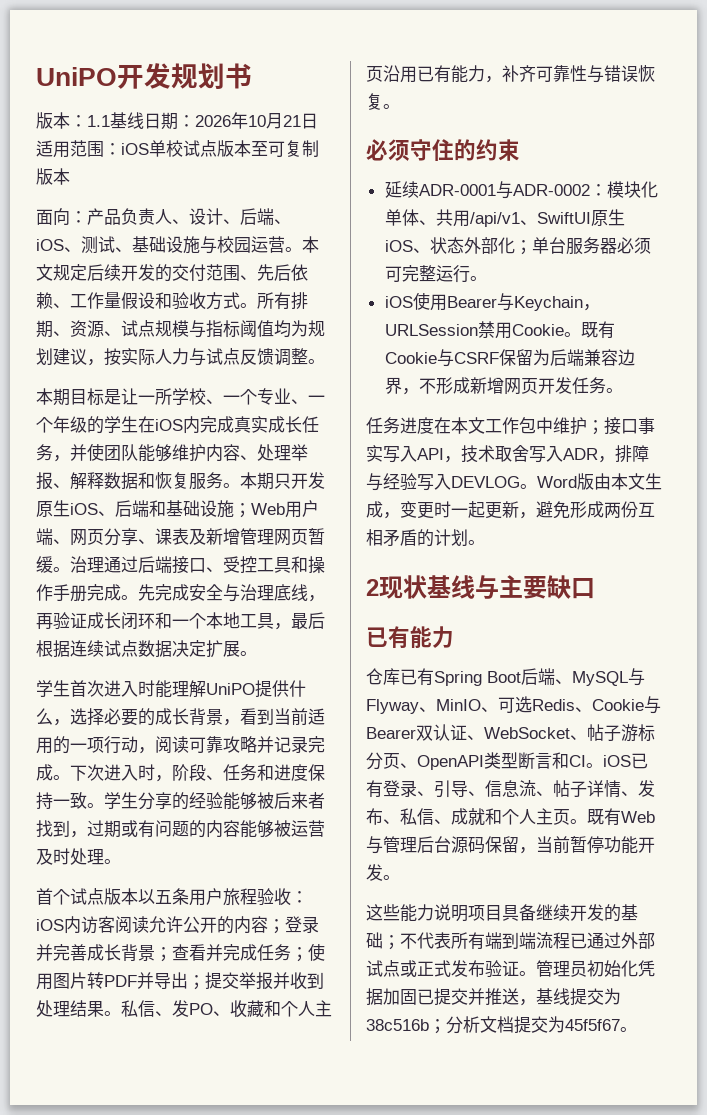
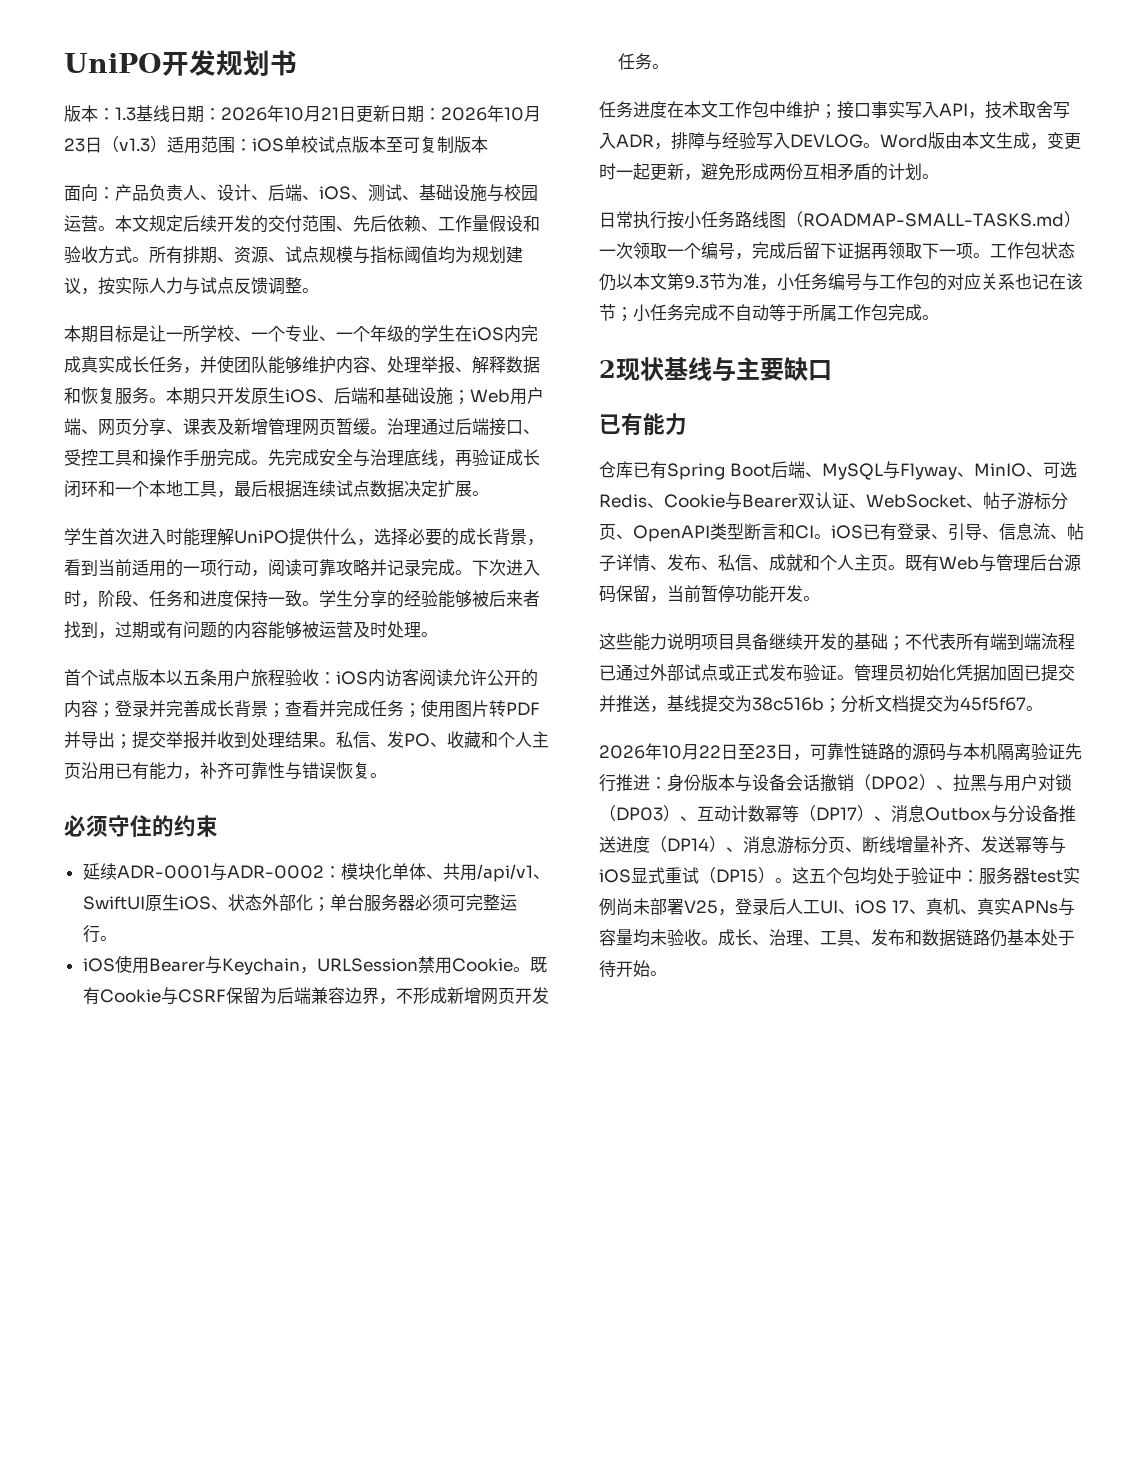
[87,115,110,127] 1.1 -> [115,107,136,121] 1.3
(318, 121) none -> [356,105,541,123] [64,136,167,153] 更新日期：2026年10月23日（v1.3）
(485, 542) none -> [599,211,1081,229] [599,242,1075,260] [599,273,1083,291] [599,304,939,322] // 日常执行按小任务路线图（ROADMAP-SMALL-TASKS.md）一次领取一个编号，完成后留下证据再领取下一项。工作包状态仍以本文第9.3节为准，小任务编号与工作包的对应关系也记在该节；小任务完成不自动等于所属工作包完成。
(637, 1029) none -> [599,743,1082,761] [599,774,1072,792] [599,805,1076,823] [599,836,1066,854] [599,867,1080,885] [599,898,1075,916] [599,929,1075,947] [599,960,667,978] // 2026年10月22日至23日，可靠性链路的源码与本机隔离验证先行推进：身份版本与设备会话撤销（DP02）、拉黑与用户对锁（DP03）、互动计数幂等（DP17）、消息Outbox与分设备推送进度（DP14）、消息游标分页、断线增量补齐、发送幂等与iOS显式重试（DP15）。这五个包均处于验证中：服务器test实例尚未部署V25，登录后人工UI、iOS 17、真机、真实APNs与容量均未验收。成长、治理、工具、发布和数据链路仍基本处于待开始。

